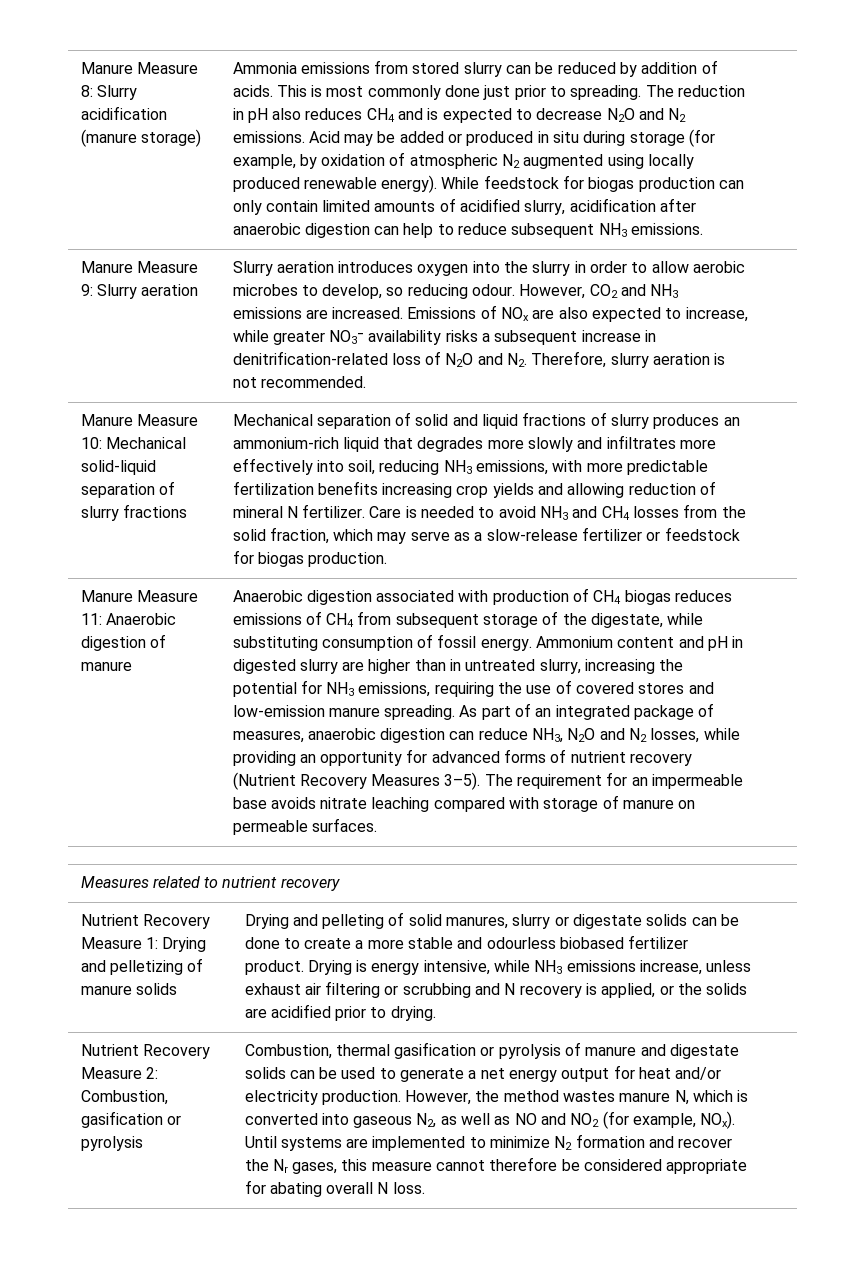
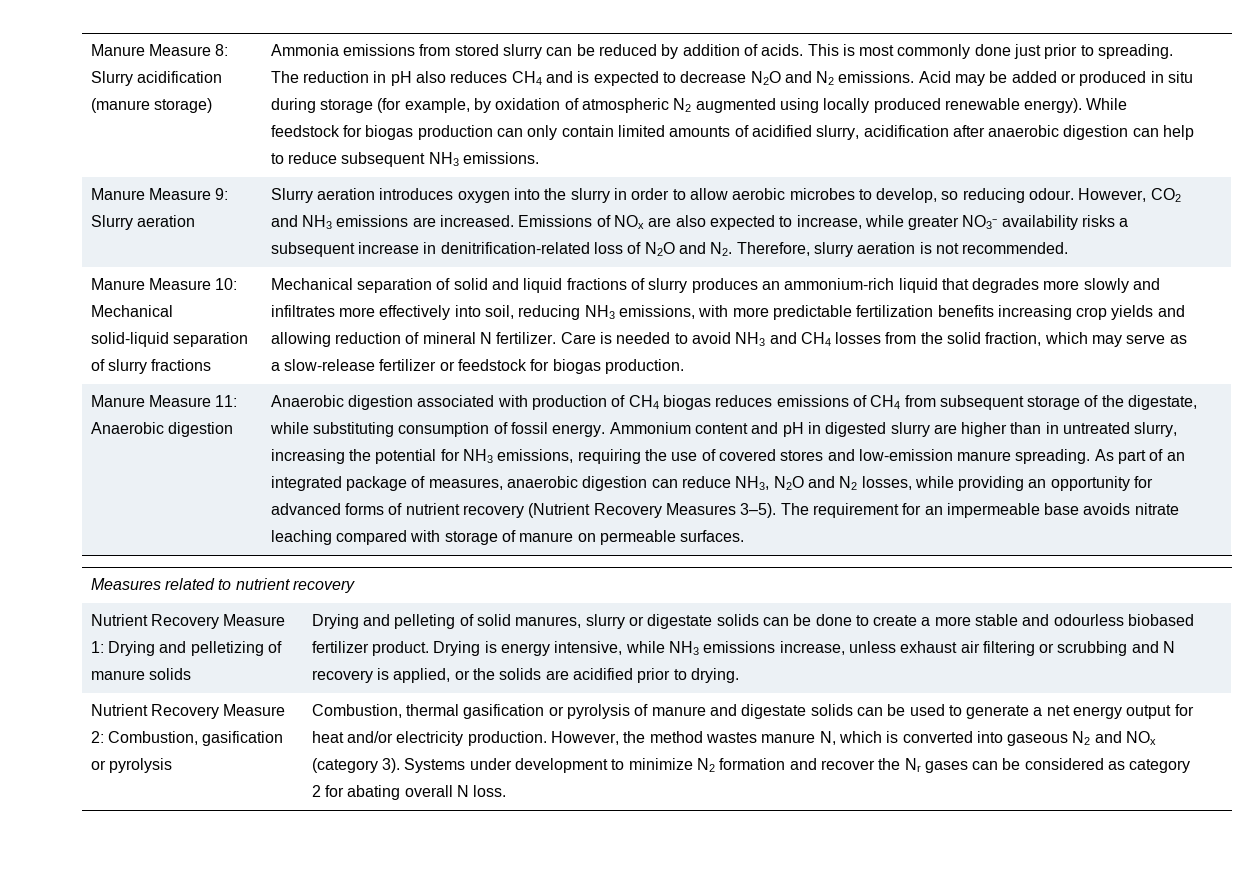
[149,634,166,648] [80,661,132,671] of manure -> (233, 429) none
[416,1111,736,1129] [244,1136,466,1151] N2, as well as NO and NO2 (for example, NOx). Until systems are implemented -> [1072,731,1157,745] [311,758,608,773] N2 and NOx (category 3). Systems under development
[292,1157,748,1174] gases, this measure cannot therefore be considered appropriate -> [924,758,1191,773] [311,785,321,797] gases can be considered as category 2

